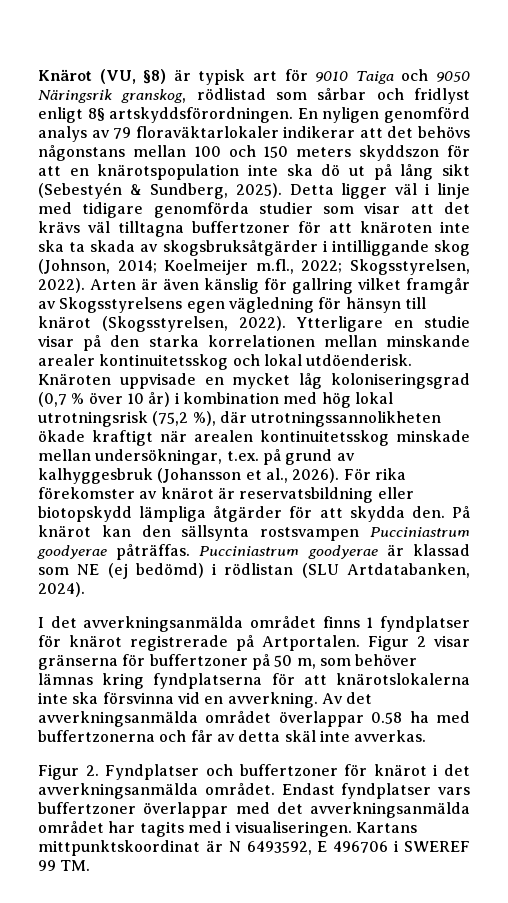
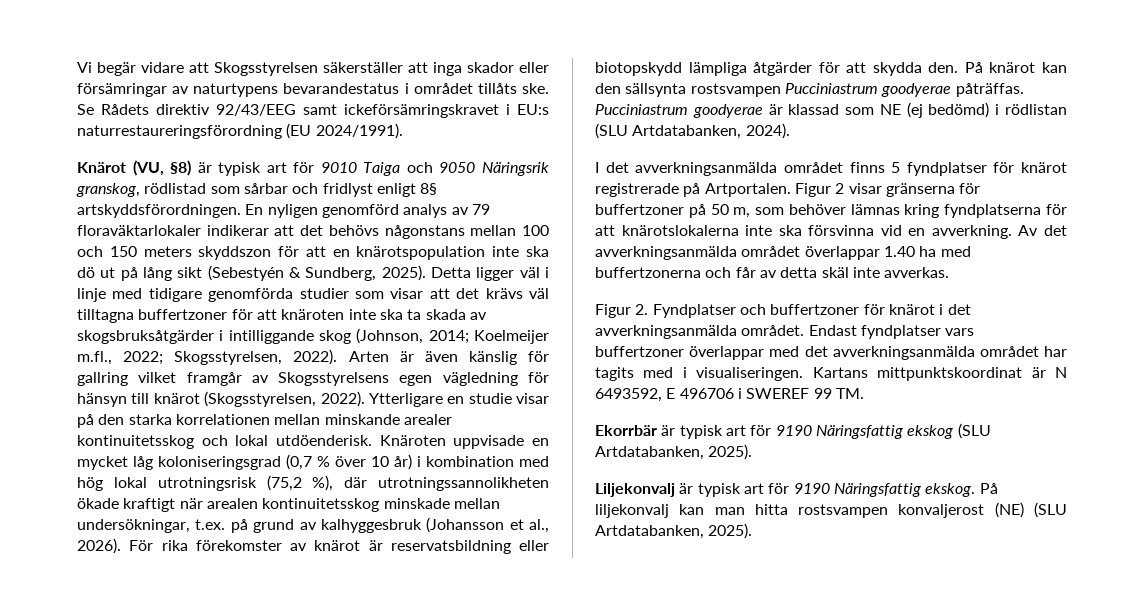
(38, 75) none -> [77,62,549,76] [77,83,550,97] [77,104,549,118] [77,123,403,139] Vi begär vidare att Skogsstyrelsen säkerställer att inga skador eller försämringar av naturtypens bevarandestatus i området tillåts ske. Se Rådets direktiv 92/43/EEG samt ickeförsämringskravet i EU:s naturrestaureringsförordning (EU 2024/1991). //
[366,617,374,628] 1 -> [891,162,901,173] 5
[371,712,403,724] 0.58 -> [883,246,915,257] 1.40
(91, 865) none -> [595,423,991,439] [595,444,753,460] [595,483,998,497] [595,502,1067,518] [595,523,753,539] // Ekorrbär är typisk art för 9190 Näringsfattig ekskog (SLU Artdatabanken, 2025). // Liljekonvalj är typisk art för 9190 Näringsfattig ekskog. På liljekonvalj kan man hitta rostsvampen konvaljerost (NE) (SLU Artdatabanken, 2025).

